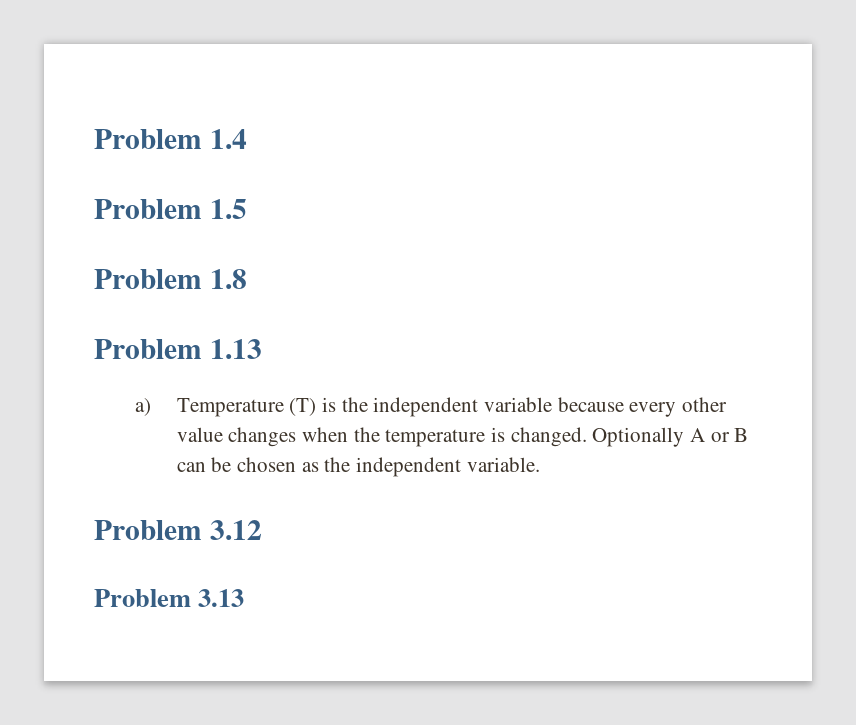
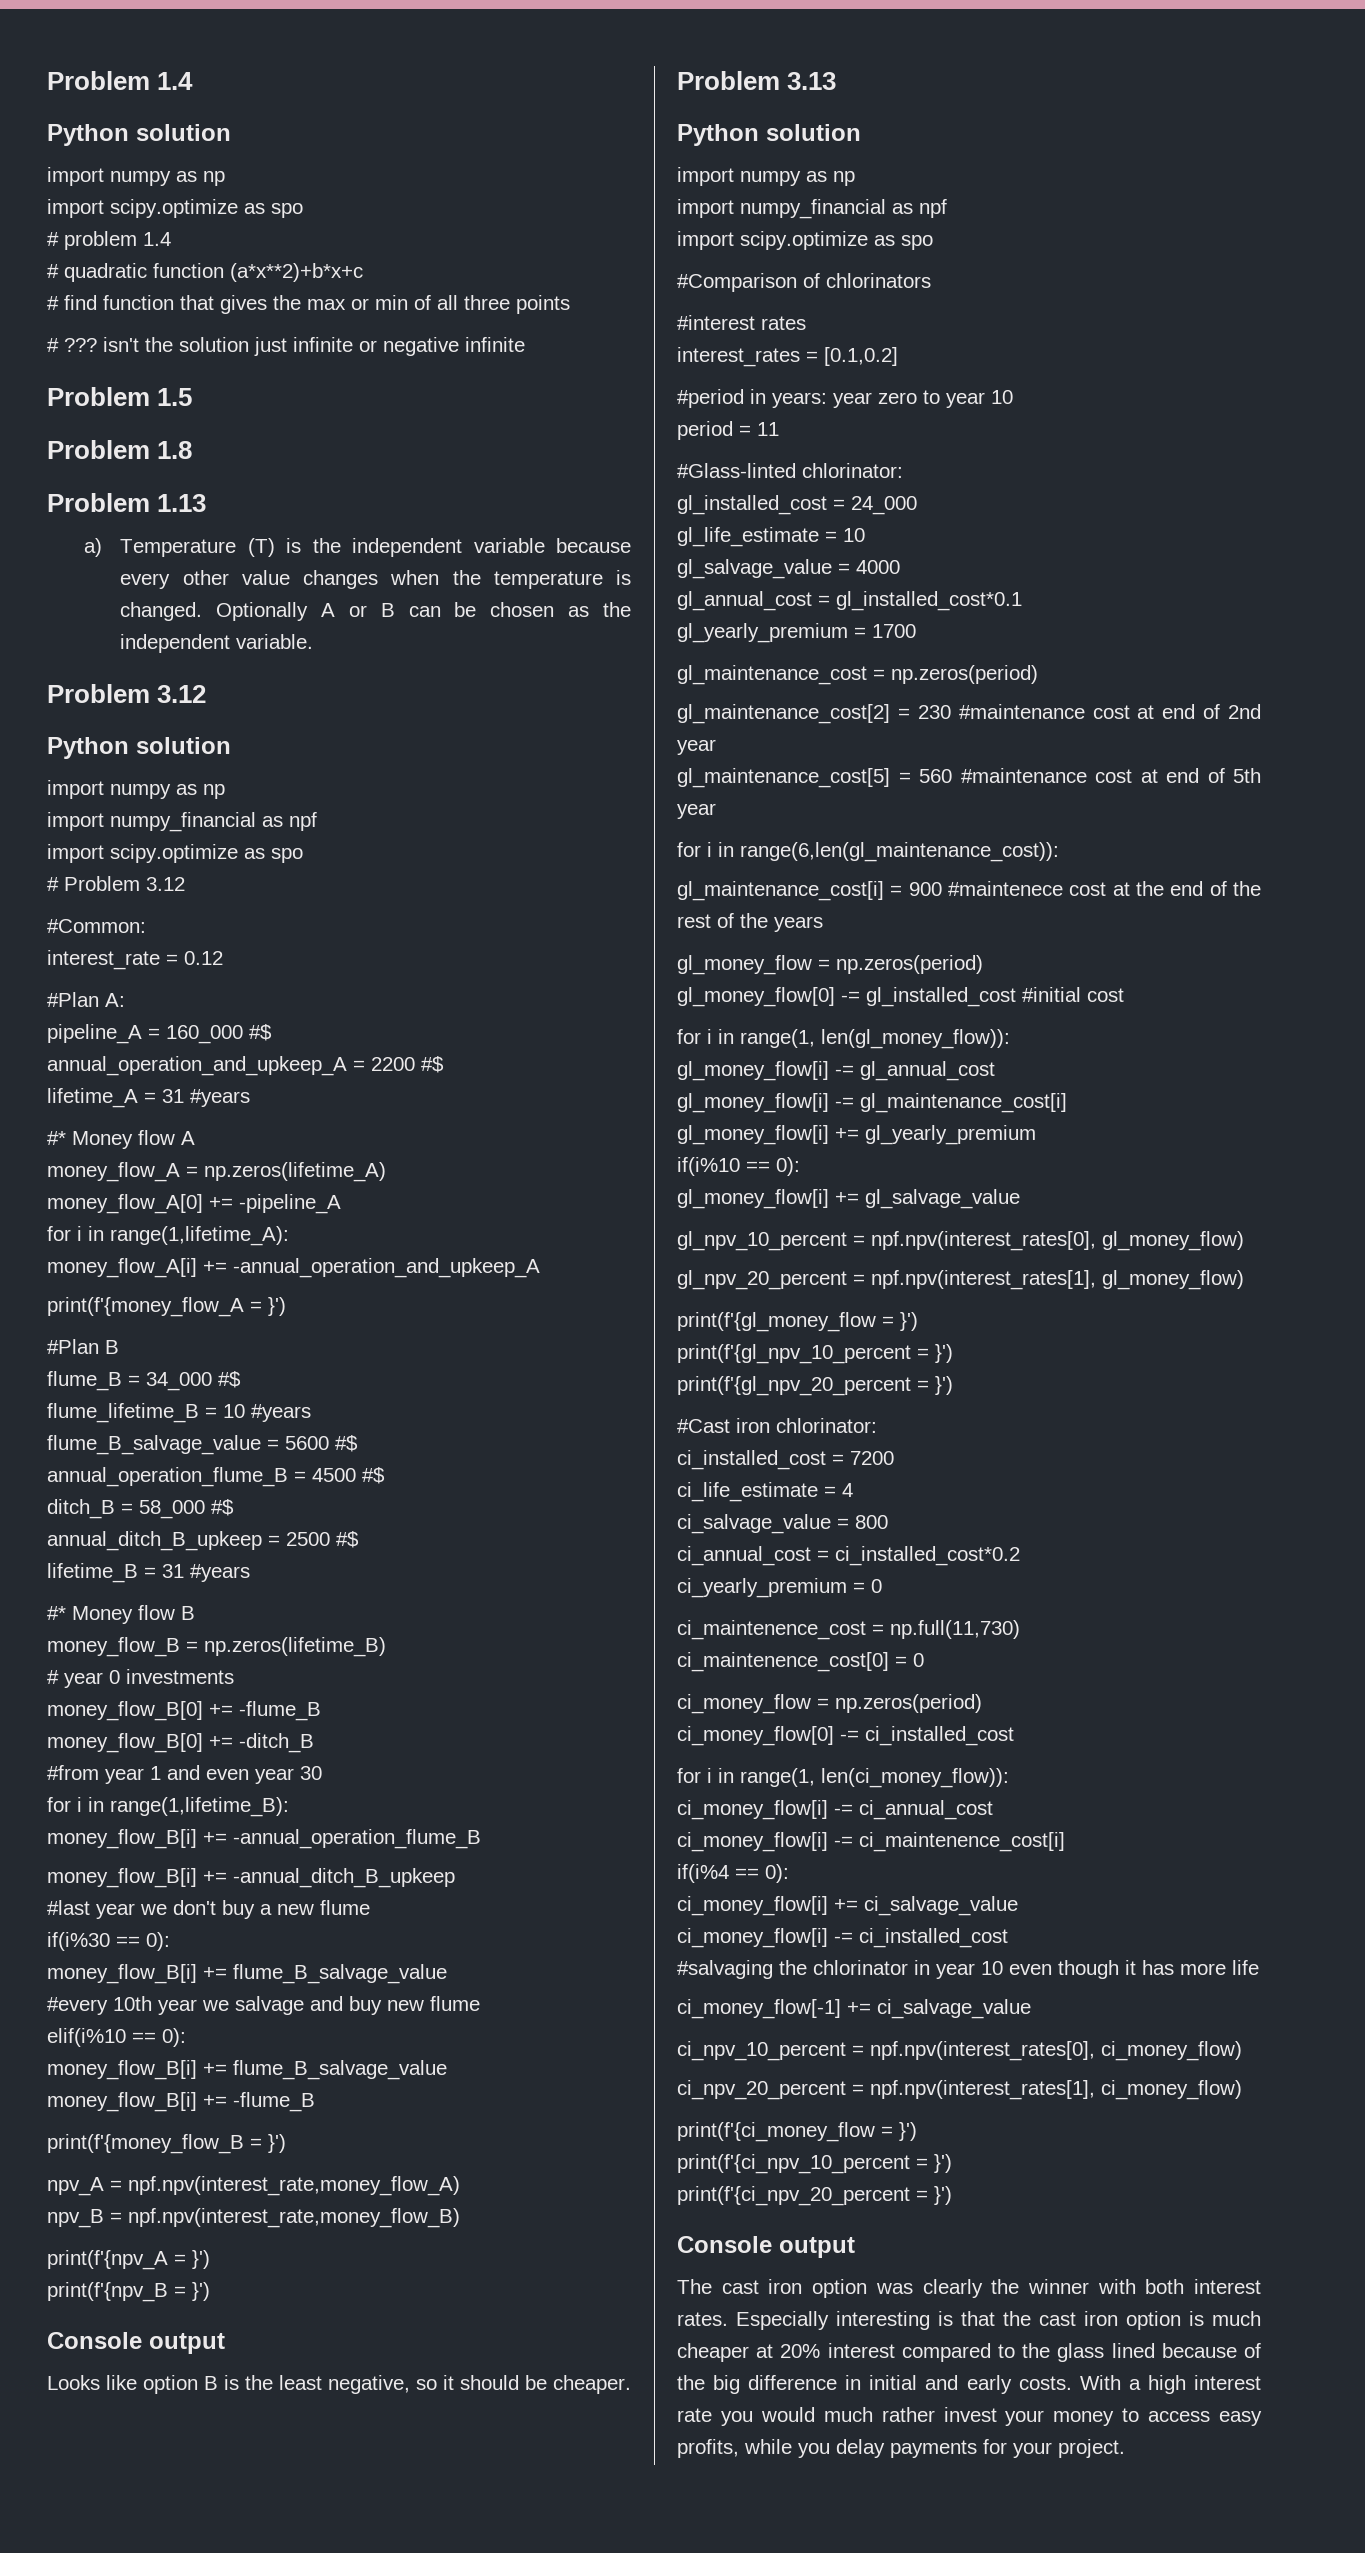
(247, 139) none -> [47,124,231,146] [47,167,225,186] [47,199,303,218] [47,231,171,250] [47,263,363,282] [47,295,570,314] [47,337,525,356] // Python solution // import numpy as np // import scipy.optimize as spo // # problem 1.4 // # quadratic function (a*x**2)+b*x+c // # find function that gives the max or min of all three points // # ??? isn't the solution just infinite or negative infinite
[94,589,245,607] Problem 3.13 -> [47,737,231,759] [47,780,225,799] [47,812,317,832] [47,844,303,863] [47,876,185,891] [47,919,146,933] [47,950,223,970] [47,992,125,1007] [47,1024,272,1044] [47,1056,444,1076] [47,1088,250,1108] [47,1130,195,1149] [47,1162,386,1182] [47,1194,341,1214] [47,1226,289,1246] [47,1258,540,1278] [47,1297,286,1317] [47,1339,119,1354] [47,1371,241,1391] [47,1403,311,1423] [47,1435,358,1455] [47,1467,385,1487] [47,1499,234,1519] [47,1531,359,1551] [47,1563,250,1583] [47,1605,195,1624] [47,1637,386,1657] [47,1669,234,1688] [47,1701,321,1721] [47,1733,314,1753] [47,1765,322,1784] [47,1797,289,1817] [47,1829,481,1849] [47,1868,455,1888] [47,1900,370,1919] [47,1932,170,1951] [47,1964,447,1984] [47,1996,480,2015] [47,2028,186,2047] [47,2060,447,2080] [47,2092,315,2112] [47,2134,286,2154] [47,2176,460,2196] [47,2208,460,2228] [47,2250,210,2270] [47,2282,210,2302] [47,2332,225,2354] [47,2375,631,2394] [677,71,837,90] [677,124,861,146] [677,167,855,186] [677,199,947,219] [677,231,933,250] [677,273,931,292] [677,315,806,330] [677,347,898,367] [677,389,1013,408] [677,421,779,440] [677,463,903,478] [677,495,917,515] [677,527,865,547] [677,559,900,579] [677,591,1022,611] [677,623,916,643] [677,665,1038,685] [677,704,1261,724] [677,739,716,755] [677,768,1261,788] [677,803,716,819] [677,842,1059,862] [677,881,1261,901] [677,913,823,932] [677,955,983,975] [677,987,1124,1007] [677,1029,1010,1049] [677,1061,995,1081] [677,1093,1067,1113] [677,1125,1036,1145] [677,1157,800,1176] [677,1189,1020,1209] [677,1231,1244,1251] [677,1270,1244,1290] [677,1312,918,1332] [677,1344,953,1364] [677,1376,953,1396] [677,1418,877,1433] [677,1450,894,1470] [677,1482,853,1502] [677,1514,888,1534] [677,1546,1020,1566] [677,1578,882,1598] [677,1620,1020,1640] [677,1652,924,1672] [677,1694,982,1714] [677,1726,1014,1746] [677,1768,1009,1788] [677,1800,993,1820] [677,1832,1065,1852] [677,1864,789,1883] [677,1896,1018,1916] [677,1928,1008,1948] [677,1960,1259,1979] [677,1999,1031,2019] [677,2041,1242,2061] [677,2080,1242,2100] [677,2122,917,2142] [677,2154,952,2174] [677,2186,952,2206] [677,2236,855,2258] [677,2279,1261,2298] [677,2311,1261,2330] [677,2343,1261,2362] [677,2375,1261,2394] [677,2407,1262,2426] [677,2439,1125,2458] Python solution // import numpy as np // import numpy_financial as npf // import scipy.optimize as spo // # Problem 3.12 // #Common: // interest_rate = 0.12 // #Plan A: // pipeline_A = 160_000 #$ // annual_operation_and_upkeep_A = 2200 #$ // lifetime_A = 31 #years // #* Money flow A // money_flow_A = np.zeros(lifetime_A) // money_flow_A[0] += -pipeline_A // for i in range(1,lifetime_A): // money_flow_A[i] += -annual_operation_and_upkeep_A // print(f'{money_flow_A = }') // #Plan B // flume_B = 34_000 #$ // flume_lifetime_B = 10 #years // flume_B_salvage_value = 5600 #$ // annual_operation_flume_B = 4500 #$ // ditch_B = 58_000 #$ // annual_ditch_B_upkeep = 2500 #$ // lifetime_B = 31 #years // #* Money flow B // money_flow_B = np.zeros(lifetime_B) // # year 0 investments // money_flow_B[0] += -flume_B // money_flow_B[0] += -ditch_B // #from year 1 and even year 30 // for i in range(1,lifetime_B): // money_flow_B[i] += -annual_operation_flume_B // money_flow_B[i] += -annual_ditch_B_upkeep // #last year we don't buy a new flume // if(i%30 == 0): // money_flow_B[i] += flume_B_salvage_value // #every 10th year we salvage and buy new flume // elif(i%10 == 0): // money_flow_B[i] += flume_B_salvage_value // money_flow_B[i] += -flume_B // print(f'{money_flow_B = }') // npv_A = npf.npv(interest_rate,money_flow_A) // npv_B = npf.npv(interest_rate,money_flow_B) // print(f'{npv_A = }') // print(f'{npv_B = }') // Console output // Looks like option B is the least negative, so it should be cheaper. // Problem 3.13 // Python solution // import numpy as np // import numpy_financial as npf // import scipy.optimize as spo // #Comparison of chlorinators // #interest rates // interest_rates = [0.1,0.2] // #period in years: year zero to year 10 // period = 11 // #Glass-linted chlorinator: // gl_installed_cost = 24_000 // gl_life_estimate = 10 // gl_salvage_value = 4000 // gl_annual_cost = gl_installed_cost*0.1 // gl_yearly_premium = 1700 // gl_maintenance_cost = np.zeros(period) // gl_maintenance_cost[2] = 230 #maintenance cost at end of 2nd year // gl_maintenance_cost[5] = 560 #maintenance cost at end of 5th year // for i in range(6,len(gl_maintenance_cost)): // gl_maintenance_cost[i] = 900 #maintenece cost at the end of the rest of the years // gl_money_flow = np.zeros(period) // gl_money_flow[0] -= gl_installed_cost #initial cost // for i in range(1, len(gl_money_flow)): // gl_money_flow[i] -= gl_annual_cost // gl_money_flow[i] -= gl_maintenance_cost[i] // gl_money_flow[i] += gl_yearly_premium // if(i%10 == 0): // gl_money_flow[i] += gl_salvage_value // gl_npv_10_percent = npf.npv(interest_rates[0], gl_money_flow) // gl_npv_20_percent = npf.npv(interest_rates[1], gl_money_flow) // print(f'{gl_money_flow = }') // print(f'{gl_npv_10_percent = }') // print(f'{gl_npv_20_percent = }') // #Cast iron chlorinator: // ci_installed_cost = 7200 // ci_life_estimate = 4 // ci_salvage_value = 800 // ci_annual_cost = ci_installed_cost*0.2 // ci_yearly_premium = 0 // ci_maintenence_cost = np.full(11,730) // ci_maintenence_cost[0] = 0 // ci_money_flow = np.zeros(period) // ci_money_flow[0] -= ci_installed_cost // for i in range(1, len(ci_money_flow)): // ci_money_flow[i] -= ci_annual_cost // ci_money_flow[i] -= ci_maintenence_cost[i] // if(i%4 == 0): // ci_money_flow[i] += ci_salvage_value // ci_money_flow[i] -= ci_installed_cost // #salvaging the chlorinator in year 10 even though it has more life // ci_money_flow[-1] += ci_salvage_value // ci_npv_10_percent = npf.npv(interest_rates[0], ci_money_flow) // ci_npv_20_percent = npf.npv(interest_rates[1], ci_money_flow) // print(f'{ci_money_flow = }') // print(f'{ci_npv_10_percent = }') // print(f'{ci_npv_20_percent = }') // Console output // The cast iron option was clearly the winner with both interest rates. Especially interesting is that the cast iron option is much cheaper at 20% interest compared to the glass lined because of the big difference in initial and early costs. With a high interest rate you would much rather invest your money to access easy profits, while you delay payments for your project.

